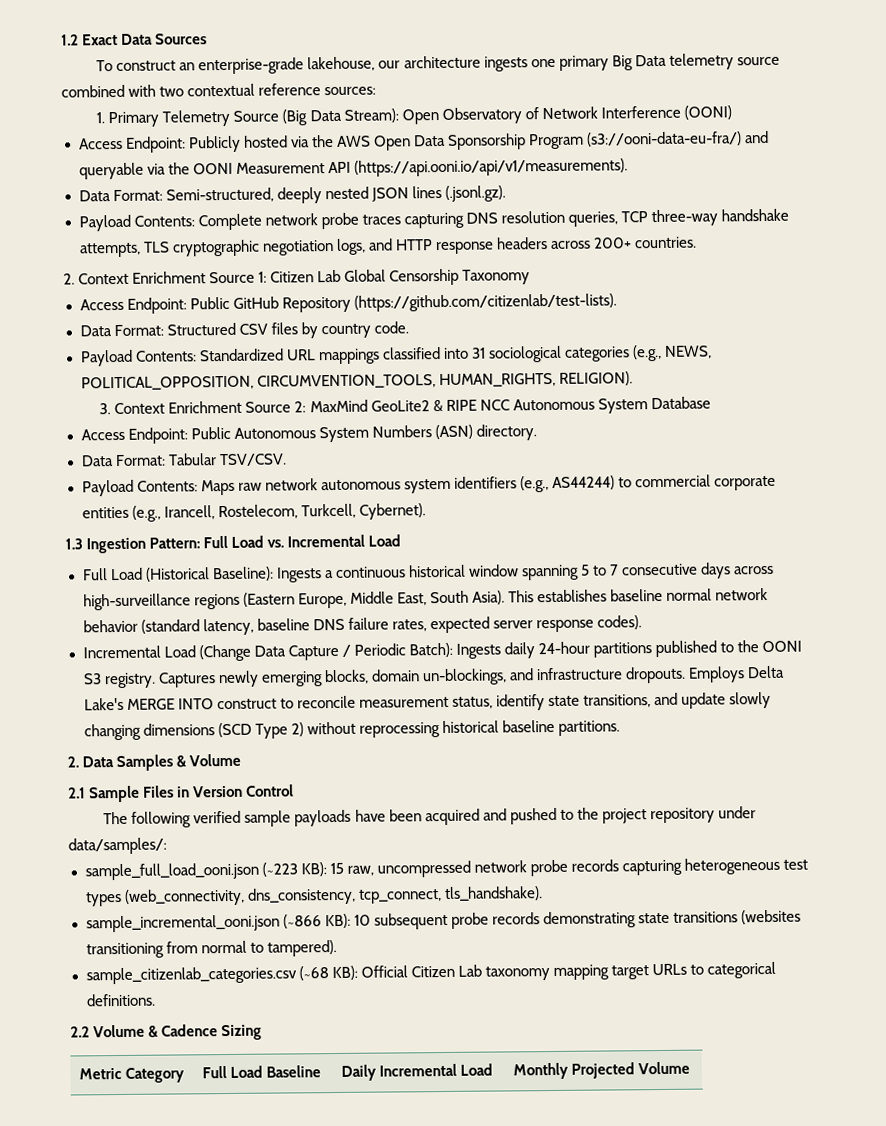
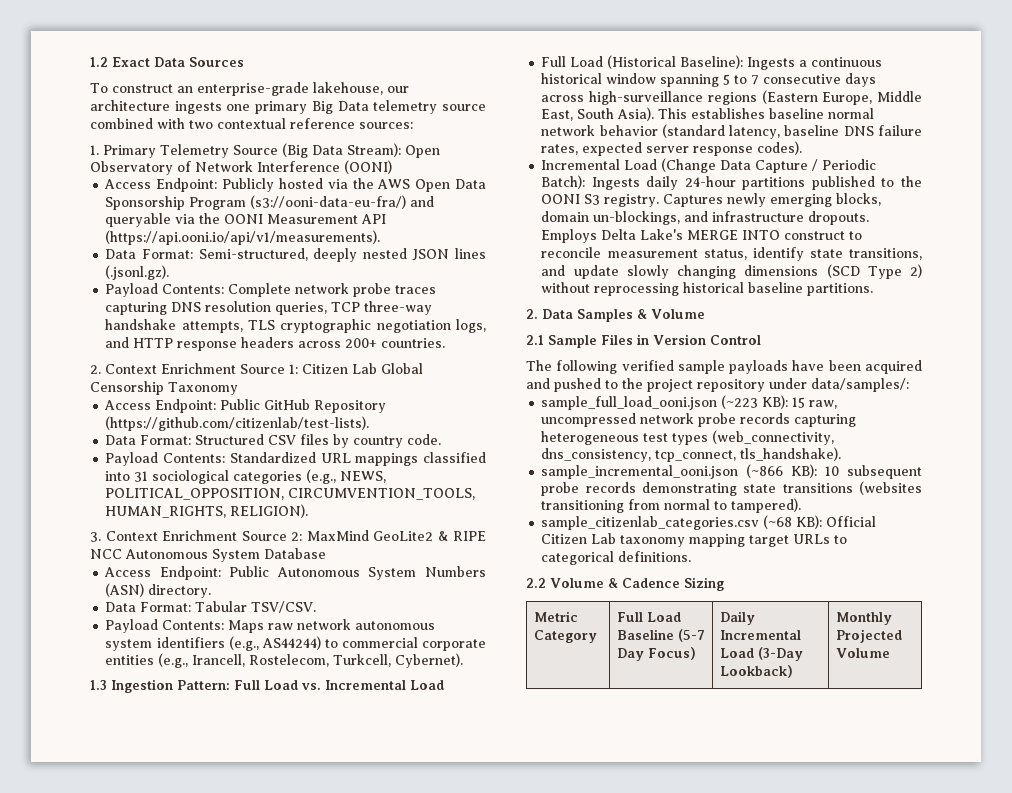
(321, 1071) none -> [677,629,705,642] [616,647,696,661] (5-7 Day Focus)
(493, 1069) none -> [757,647,803,661] [719,665,793,678] (3-Day Lookback)

